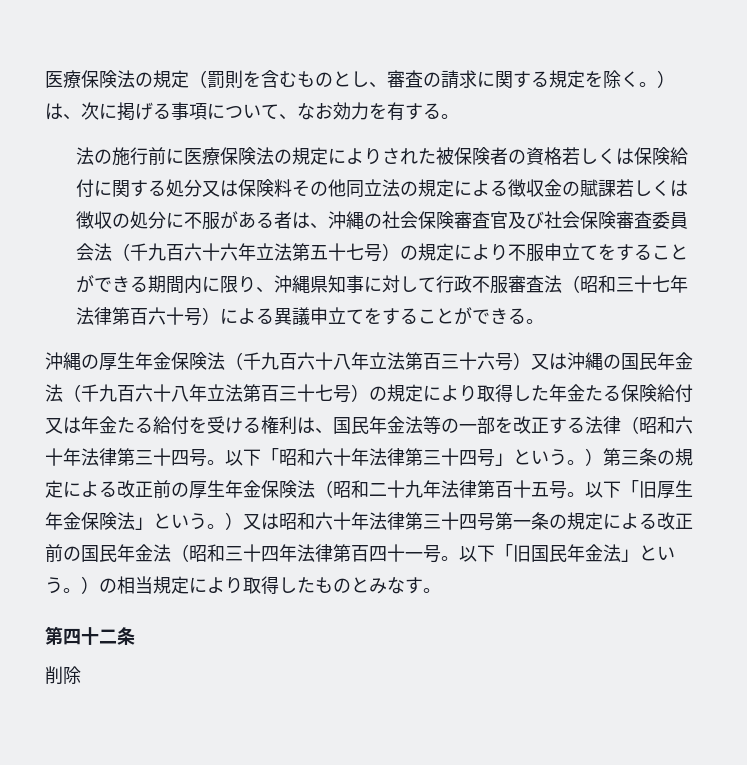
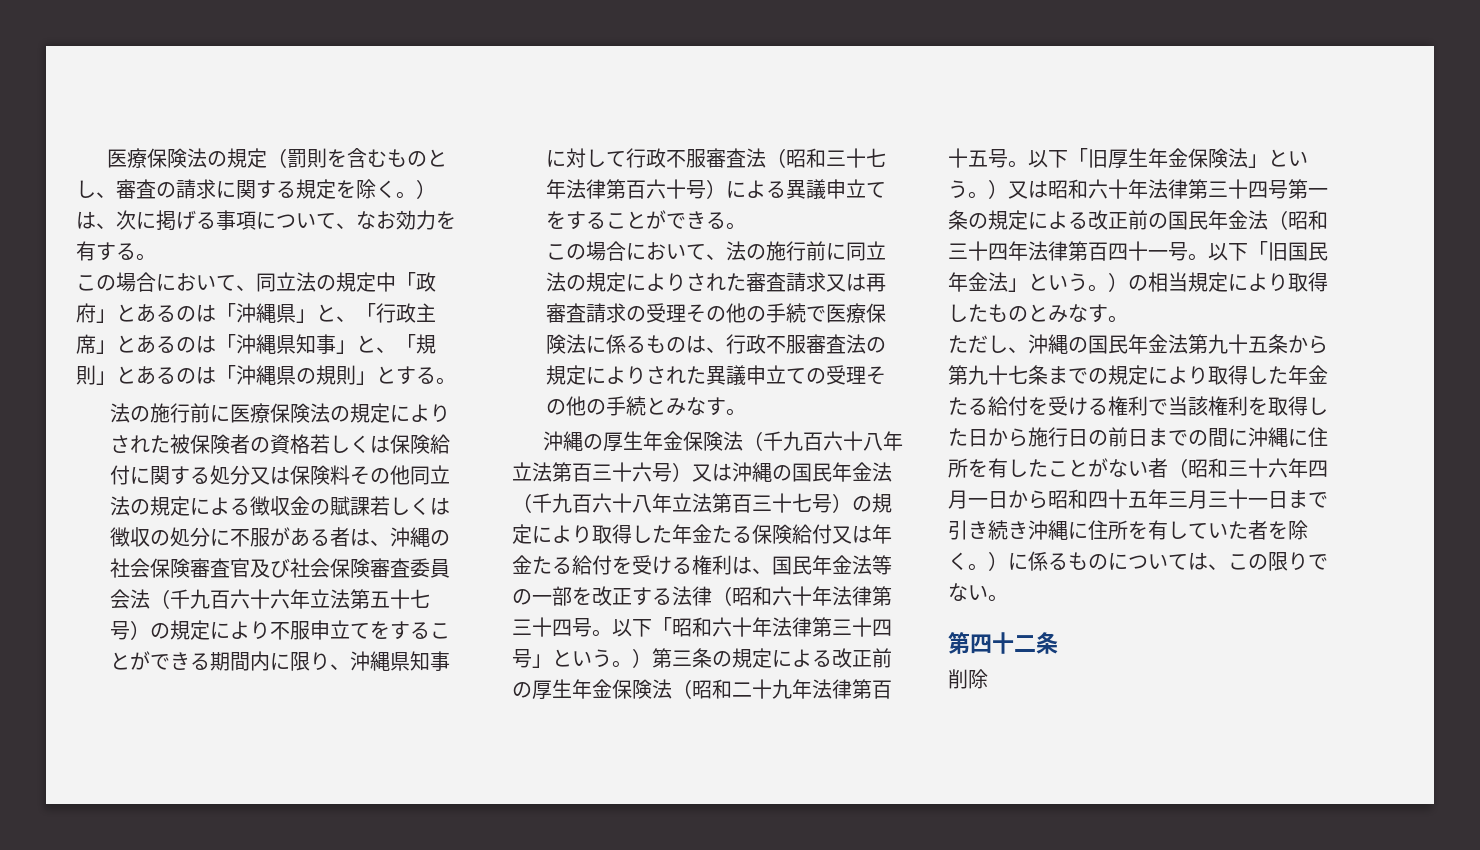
(459, 116) none -> [76,272,436,292] [76,303,436,323] [76,334,436,354] [76,365,456,385] // この場合において、同立法の規定中「政府」とあるのは「沖縄県」と、「行政主席」とあるのは「沖縄県知事」と、「規則」とあるのは「沖縄県の規則」とする。
(544, 321) none -> [545,241,886,261] [545,272,886,292] [545,303,886,323] [545,334,886,354] [545,365,886,385] [545,396,746,416] // この場合において、法の施行前に同立法の規定によりされた審査請求又は再審査請求の受理その他の手続で医療保険法に係るものは、行政不服審査法の規定によりされた異議申立ての受理その他の手続とみなす。
(441, 590) none -> [948,334,1328,354] [948,365,1328,385] [948,396,1328,416] [948,427,1328,447] [948,458,1328,478] [948,489,1328,509] [948,520,1308,540] [948,551,1328,571] [948,583,1008,602] // ただし、沖縄の国民年金法第九十五条から第九十七条までの規定により取得した年金たる給付を受ける権利で当該権利を取得した日から施行日の前日までの間に沖縄に住所を有したことがない者（昭和三十六年四月一日から昭和四十五年三月三十一日まで引き続き沖縄に住所を有していた者を除く。）に係るものについては、この限りでない。

